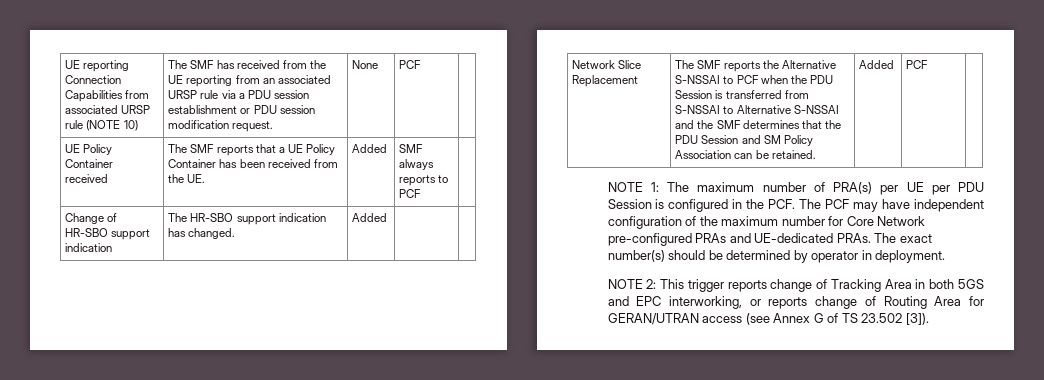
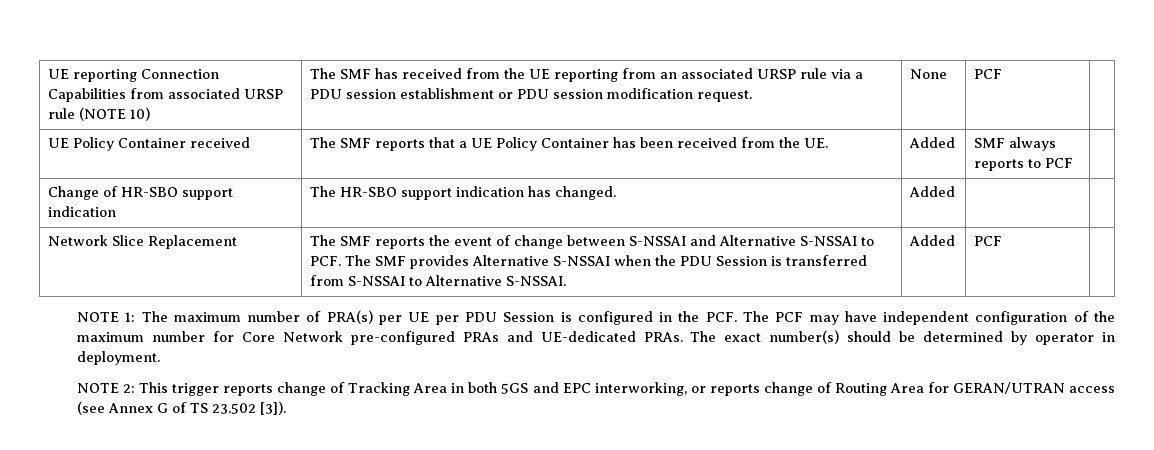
[781,60,836,69] [675,75,759,84] Alternative S-NSSAI to PCF -> [453,235,874,249] [309,255,610,269] event of change between S-NSSAI and Alternative S-NSSAI to PCF. The SMF provides Alternative S-NSSAI
[793,105,839,114] [675,120,841,129] [675,135,813,146] [675,150,816,159] S-NSSAI and the SMF determines that the PDU Session and SM Policy Association can be retained. -> [505,276,566,286] S-NSSAI.

